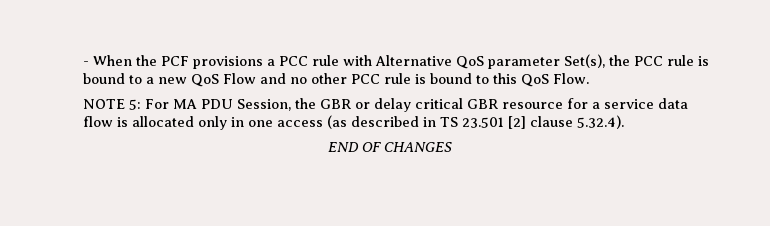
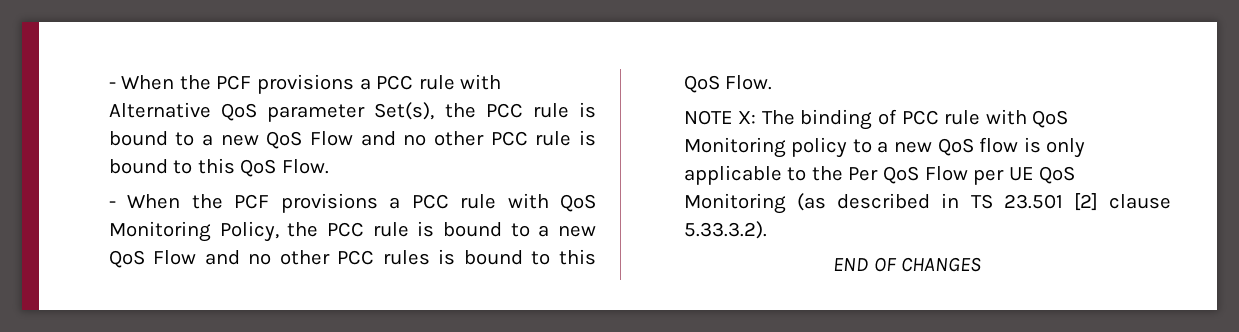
[83,98,689,112] [83,116,324,130] NOTE 5: For MA PDU Session, the GBR or delay critical GBR resource for a service data flow is allocated only in one access -> [108,193,596,213] [108,221,596,242] [108,249,596,268] [683,75,773,93] [683,109,1069,130] [683,137,1086,158] [683,165,1076,185] [683,193,786,214] - When the PCF provisions a PCC rule with QoS Monitoring Policy, the PCC rule is bound to a new QoS Flow and no other PCC rules is bound to this QoS Flow. // NOTE X: The binding of PCC rule with QoS Monitoring policy to a new QoS flow is only applicable to the Per QoS Flow per UE QoS Monitoring
[577,115,625,129] 5.32.4). -> [683,221,767,239] 5.33.3.2).

